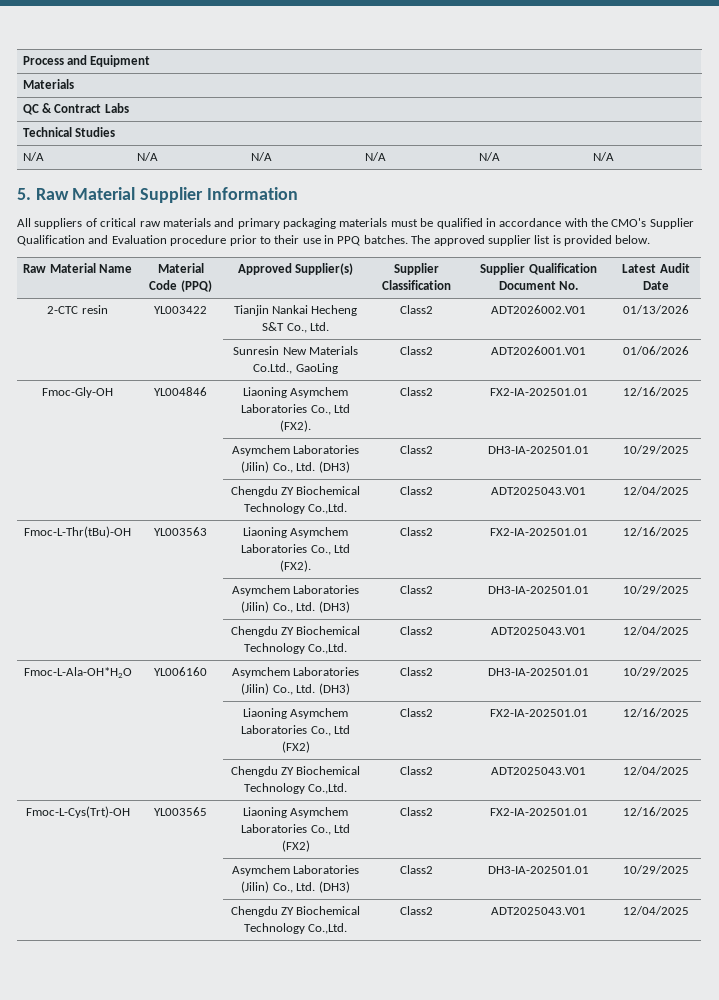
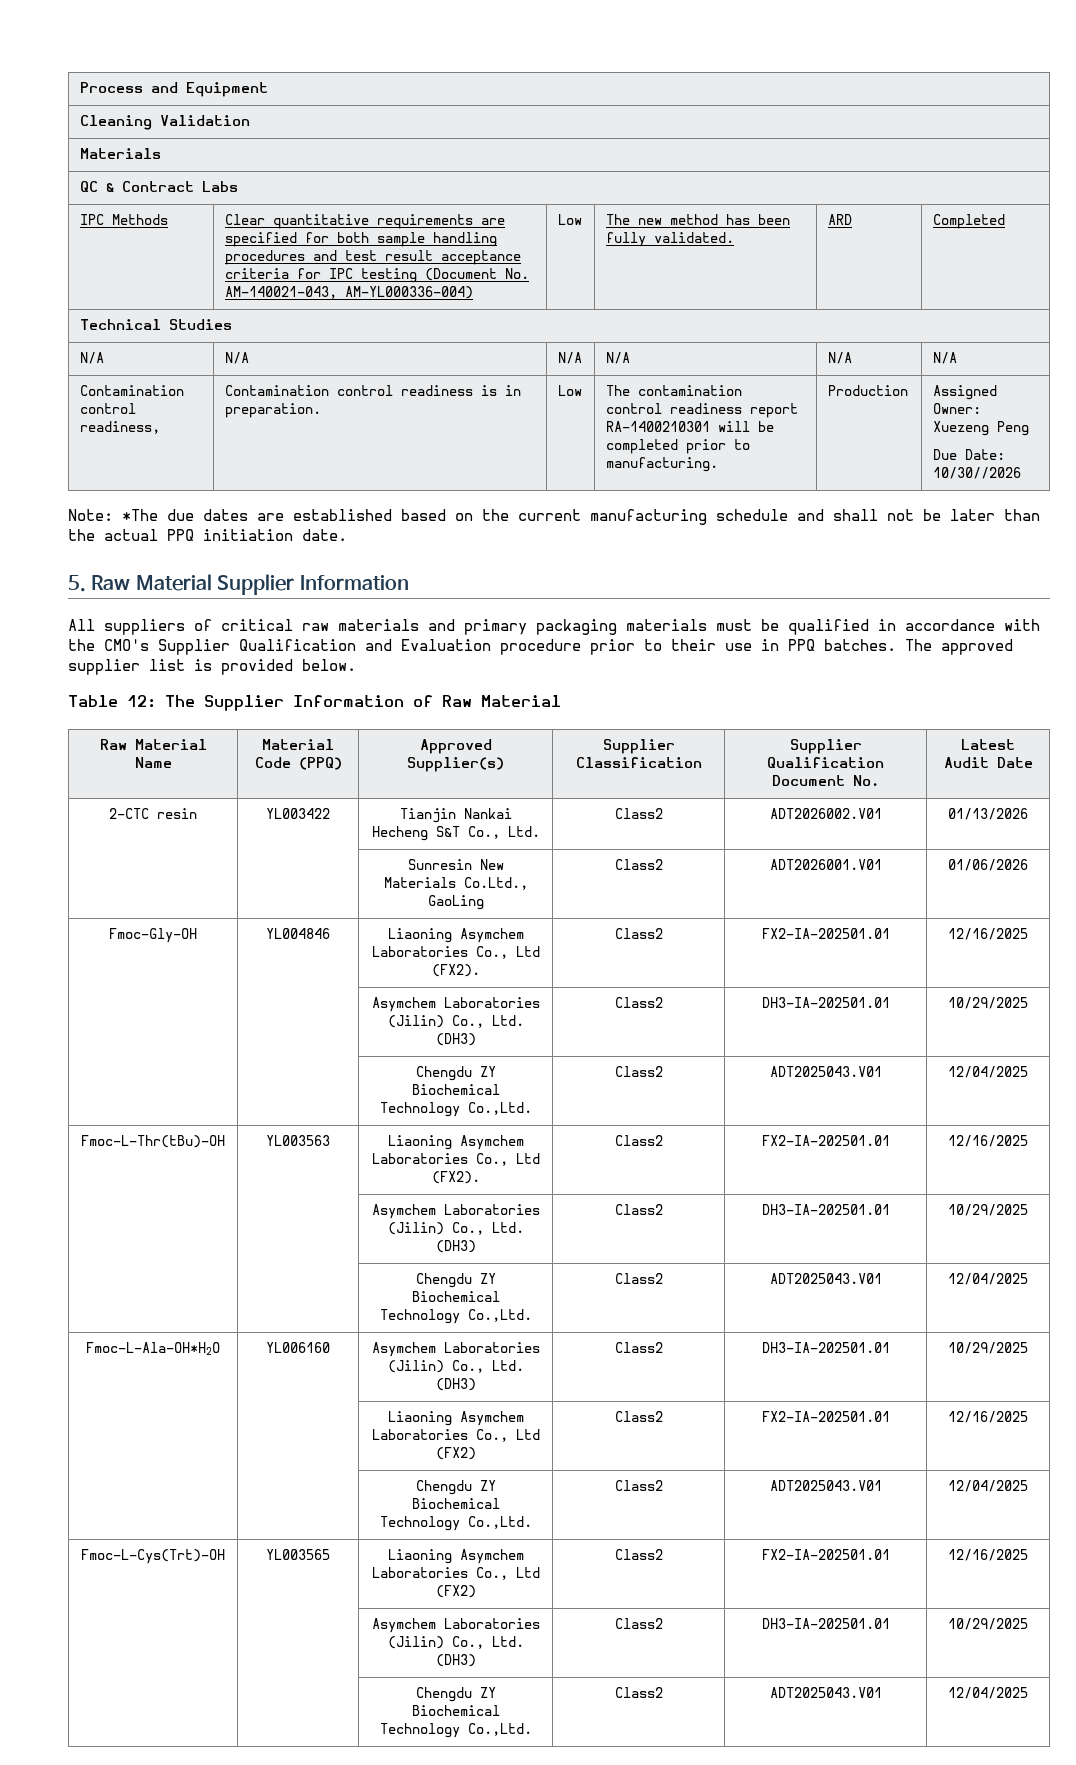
(151, 61) none -> [79,115,250,130] // Cleaning Validation
(129, 108) none -> [79,214,168,225] [224,214,505,229] [224,232,497,247] [224,250,521,265] [224,268,529,283] [224,286,473,299] [557,214,582,225] [605,214,790,225] [605,232,734,247] [827,214,852,225] [932,214,1005,229] // IPC Methods | Clear quantitative requirements are specified for both sample handling procedures and test result acceptance criteria for IPC testing (Document No. AM-140021-043, AM-YL000336-004) | Low | The new method has been fully validated. | ARD | Completed
(614, 156) none -> [79,385,184,396] [79,403,136,414] [79,421,160,434] [224,385,521,396] [224,403,321,418] [557,385,582,396] [605,385,742,396] [605,403,798,418] [605,421,774,432] [605,439,750,454] [605,457,718,472] [827,385,908,396] [932,385,997,400] [932,403,981,414] [932,421,1029,436] [932,449,1005,460] [932,467,1021,479] [68,509,1040,525] [68,529,347,541] // Contamination control readiness, | Contamination control readiness is in preparation. | Low | The contamination control readiness report RA-1400210301 will be completed prior to manufacturing. | Production | Assigned Owner: Xuezeng Peng // Due Date: 10/30//2026 // Note: *The due dates are established based on the current manufacturing schedule and shall not be later than the actual PPQ initiation date.
(651, 239) none -> [68,695,561,711] // Table 12: The Supplier Information of Raw Material

